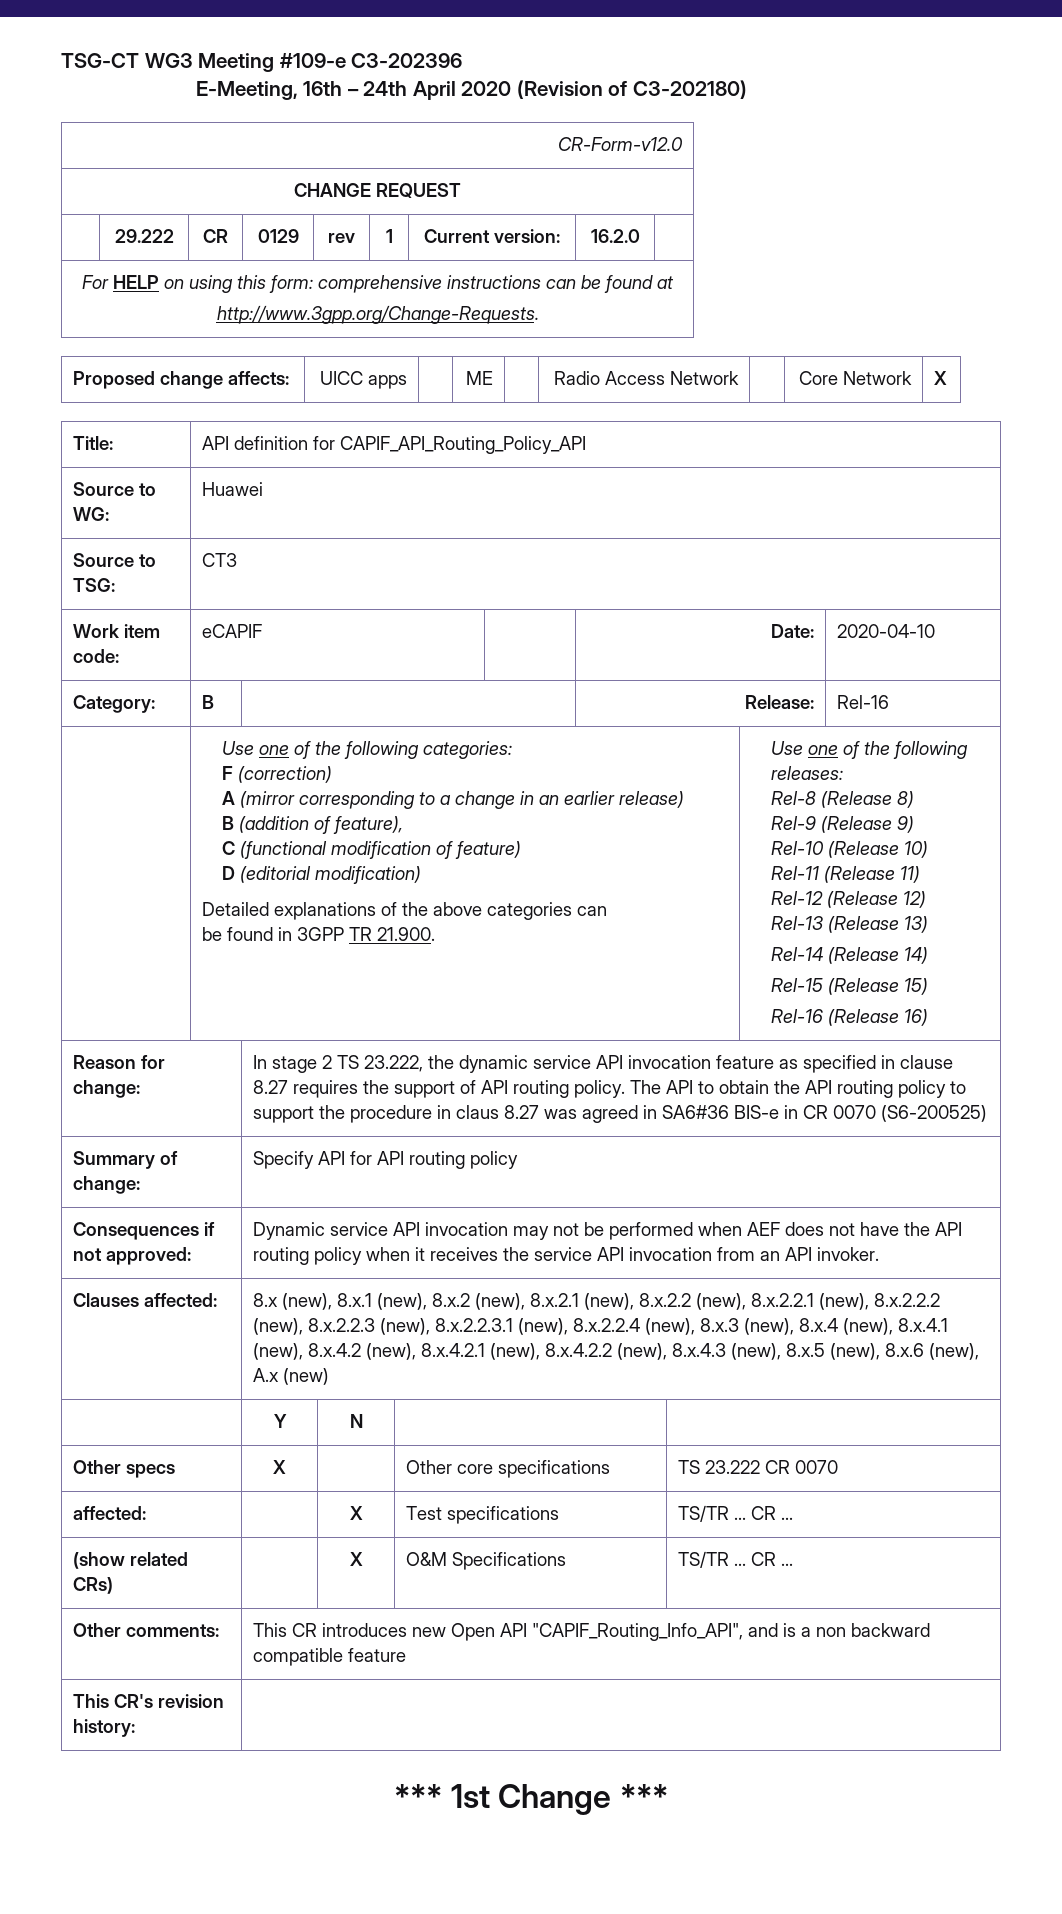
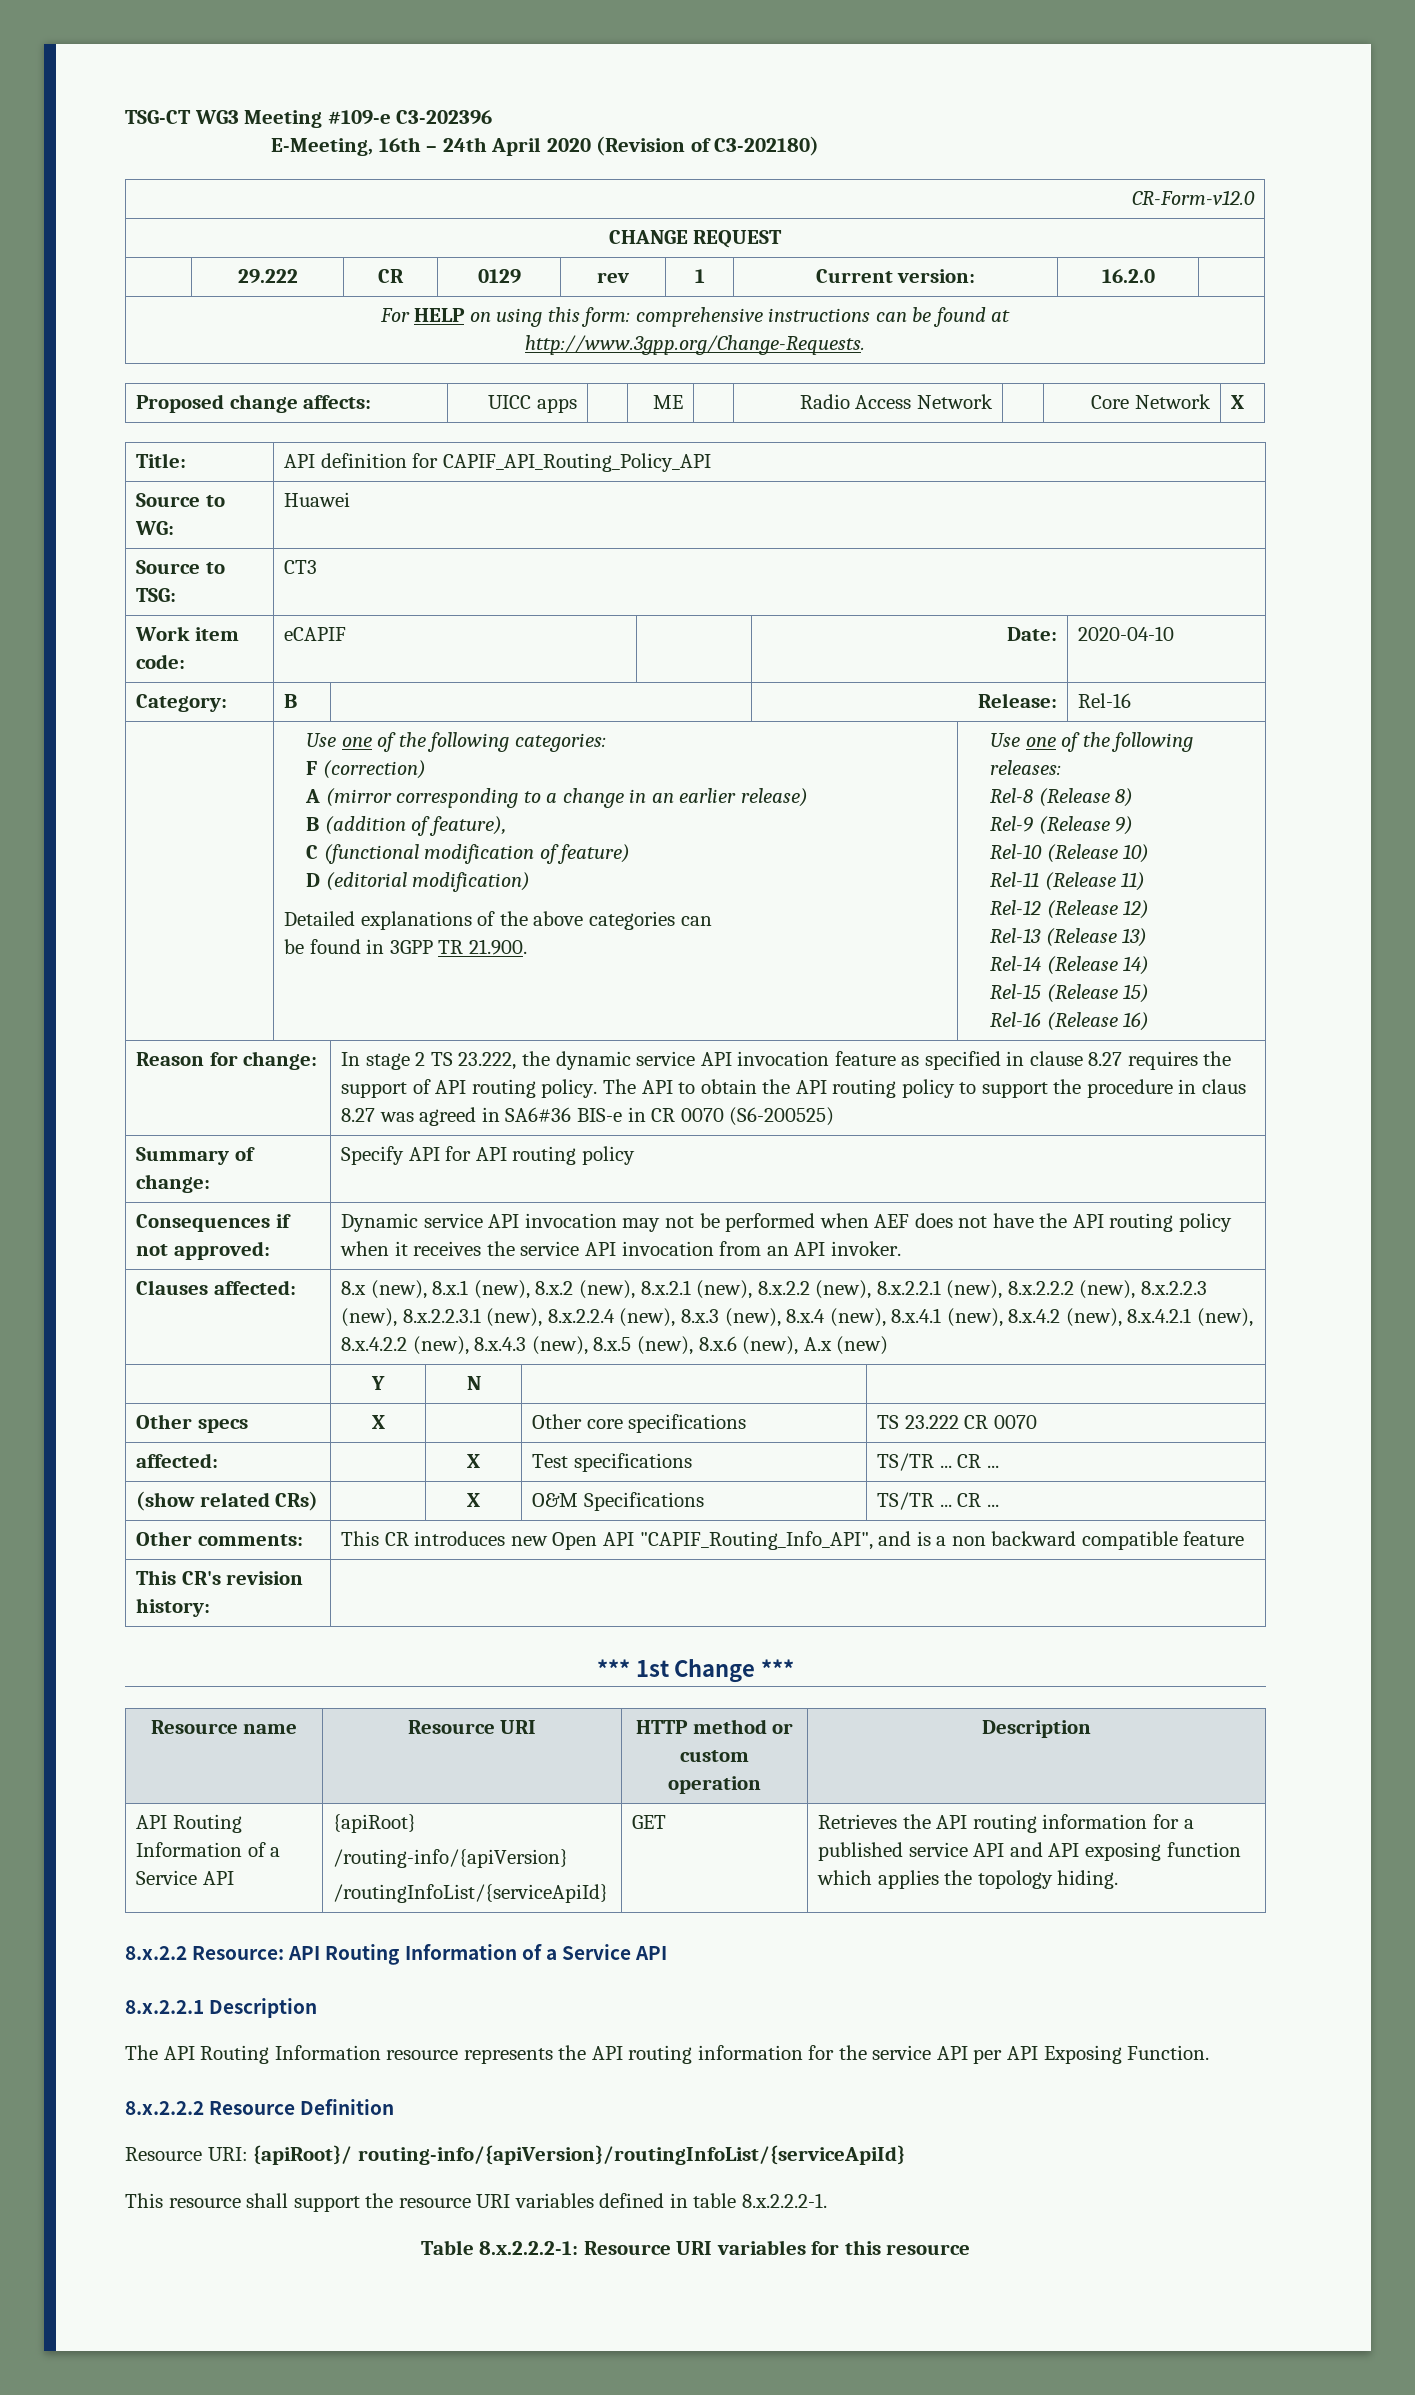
(668, 1796) none -> [150,1720,298,1734] [407,1720,537,1734] [635,1719,794,1734] [680,1750,749,1762] [668,1776,761,1794] [982,1720,1091,1738] [136,1814,242,1833] [136,1842,281,1857] [136,1870,234,1885] [333,1814,417,1833] [333,1849,569,1868] [333,1884,609,1903] [632,1815,667,1829] [818,1814,1194,1833] [818,1842,1241,1861] [817,1870,1119,1889] [125,1944,668,1965] [125,1998,318,2018] [125,2045,1210,2064] [125,2099,395,2115] [125,2145,905,2165] [125,2193,827,2212] [420,2240,971,2255] // Resource name | Resource URI | HTTP method or custom operation | Description // API Routing Information of a Service API | {apiRoot} // /routing-info/{apiVersion} // /routingInfoList/{serviceApiId} | GET | Retrieves the API routing information for a published service API and API exposing function which applies the topology hiding. // 8.x.2.2 Resource: API Routing Information of a Service API // 8.x.2.2.1 Description // The API Routing Information resource represents the API routing information for the service API per API Exposing Function. // 8.x.2.2.2 Resource Definition // Resource URI: {apiRoot}/ routing-info/{apiVersion}/routingInfoList/{serviceApiId} // This resource shall support the resource URI variables defined in table 8.x.2.2.2-1. // Table 8.x.2.2.2-1: Resource URI variables for this resource

